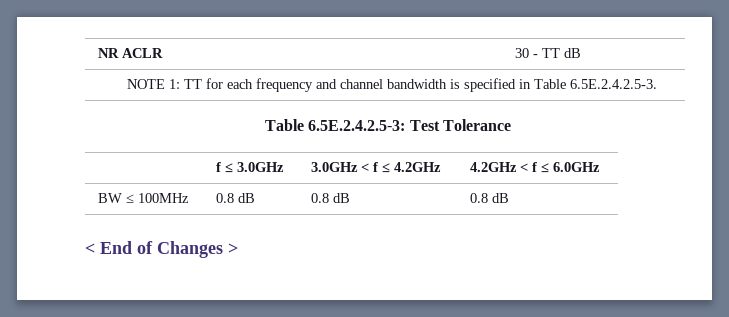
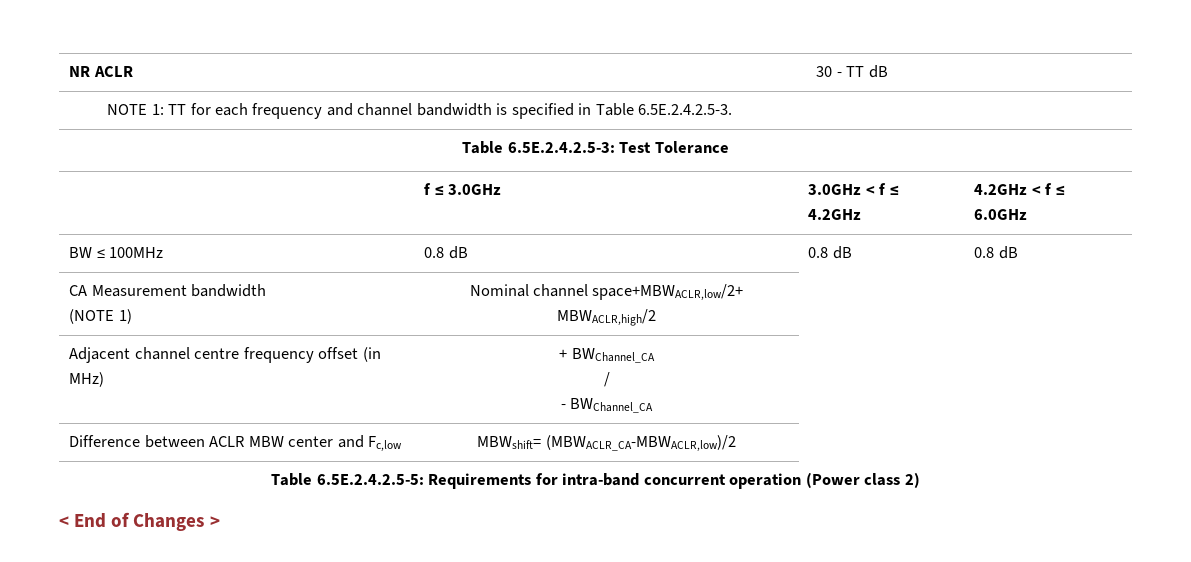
(509, 198) none -> [69,284,267,297] [69,309,132,324] [469,284,744,300] [557,309,656,326] [69,347,381,363] [69,372,105,387] [559,348,655,363] [603,372,610,387] [560,398,654,413] [69,435,402,451] [477,435,736,451] [271,472,920,489] // CA Measurement bandwidth // (NOTE 1) | Nominal channel space+MBWACLR,low/2+ MBWACLR,high/2 // Adjacent channel centre frequency offset (in MHz) | + BWChannel_CA // / // - BWChannel_CA // Difference between ACLR MBW center and Fc,low | MBWshift= (MBWACLR_CA-MBWACLR,low)/2 // Table 6.5E.2.4.2.5-5: Requirements for intra-band concurrent operation (Power class 2)

